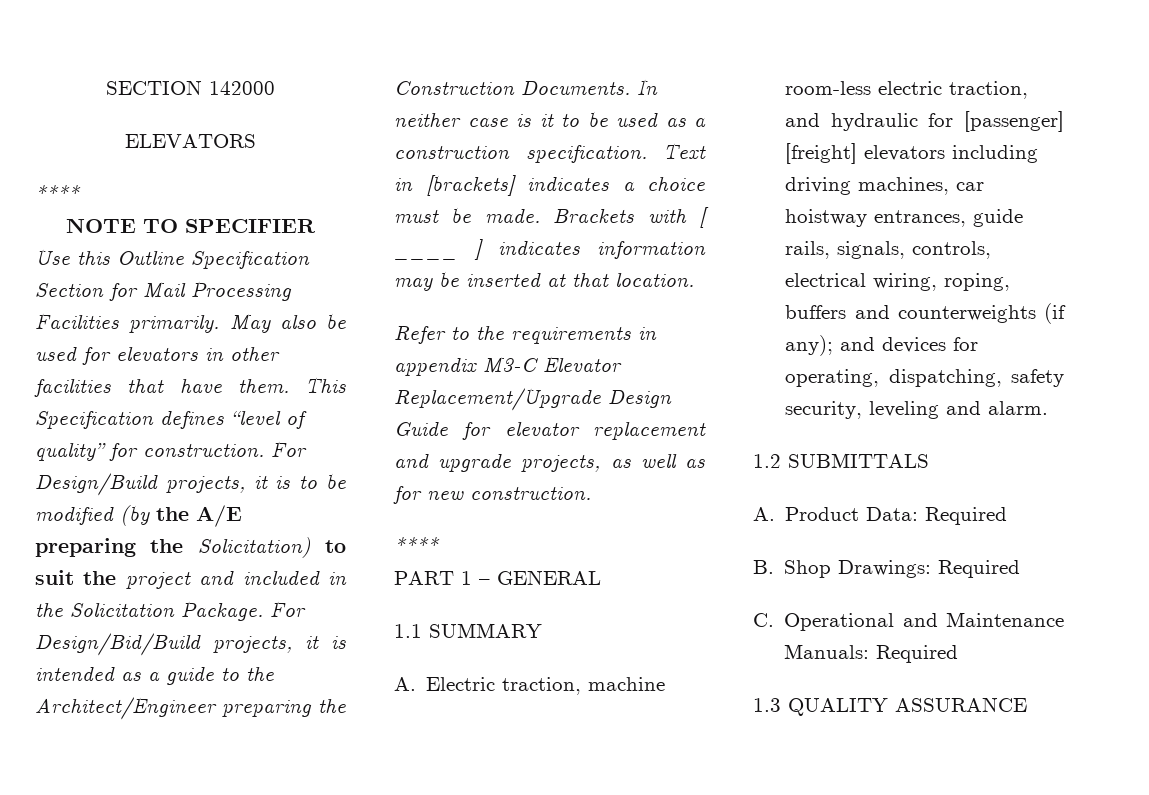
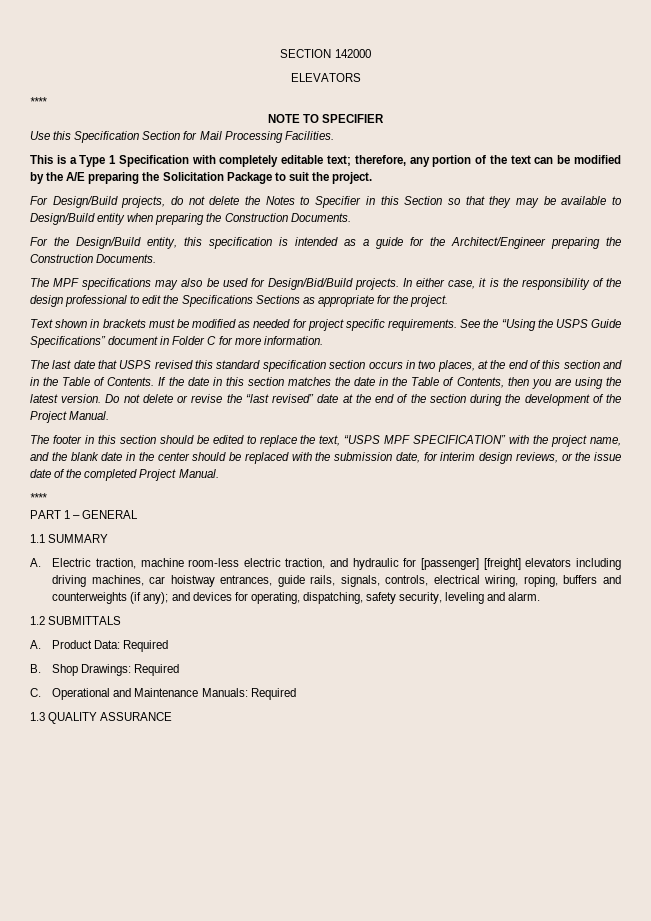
[117,250,184,265] Outline -> (72, 135) none
[35,313,346,333] [35,346,280,365] [34,377,346,397] [35,410,307,429] [35,441,307,461] [35,473,347,496] [35,505,150,526] Facilities primarily. May also be used for elevators in other facilities that have them. This Specification defines “level of quality” for construction. For Design/Build projects, it is to be modified (by -> [284,131,334,140] [30,155,621,167] [30,172,44,184] Facilities. // This is a Type 1 Specification with completely editable text; therefore, any portion of the text can be modified by
[197,537,311,558] Solicitation) -> [162,172,272,184] Solicitation Package
[125,570,347,589] [35,601,306,621] [35,633,319,656] project and included in the Solicitation Package. For Design/Bid/Build projects, it -> [332,172,373,184] [30,196,622,208] [30,213,351,225] [30,237,272,249] project. // For Design/Build projects, do not delete the Notes to Specifier in this Section so that they may be available to Design/Build entity when preparing the Construction Documents. // For the Design/Build entity, this specification
[221,667,239,681] to -> [410,237,424,246] for
[637,79,658,95] [394,111,706,127] [394,143,706,163] [394,175,705,197] [394,207,709,229] [394,239,706,260] [394,271,694,291] [394,325,657,344] [394,356,622,376] [394,388,672,411] [394,421,706,440] [394,453,705,472] [393,486,591,504] In neither case is it to be used as a construction specification. Text in [brackets] indicates a choice must be made. Brackets with [ ____ ] indicates information may be inserted at that location. // Refer to the requirements in appendix M3-C Elevator Replacement/Upgrade Design Guide for elevator replacement and upgrade projects, as well as for new construction. -> [30,278,621,290] [30,295,449,307] [30,319,621,331] [30,336,323,348] [30,360,623,372] [30,377,621,389] [30,394,621,406] [30,411,110,423] [30,435,622,447] [30,452,621,464] [30,469,219,481] // The MPF specifications may also be used for Design/Bid/Build projects. In either case, it is the responsibility of the design professional to edit the Specifications Sections as appropriate for the project. // Text shown in brackets must be modified as needed for project specific requirements. See the “Using the USPS Guide Specifications” document in Folder C for more information. // The last date that USPS revised this standard specification section occurs in two places, at the end of this section and in the Table of Contents. If the date in this section matches the date in the Table of Contents, then you are using the latest version. Do not delete or revise the “last revised” date at the end of the section during the development of the Project Manual. // The footer in this section should be edited to replace the text, “USPS MPF SPECIFICATION” with the project name, and the blank date in the center should be replaced with the submission date, for interim design reviews, or the issue date of the completed Project Manual.

